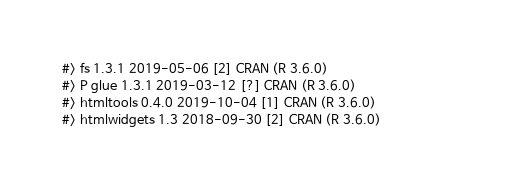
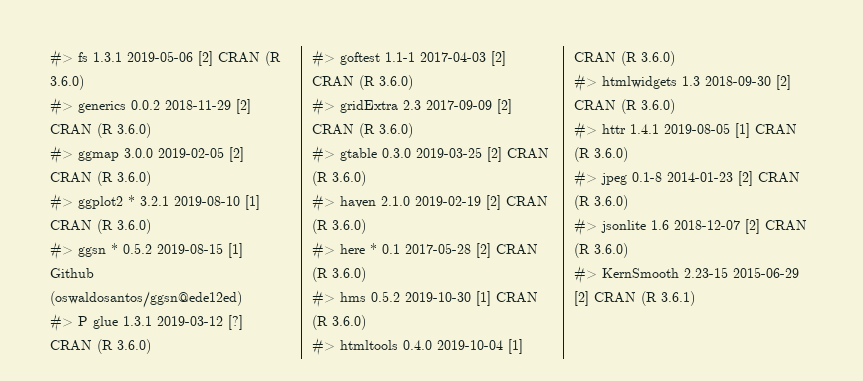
(328, 68) none -> [50,98,251,116] [50,123,151,138] [50,146,244,164] [50,171,151,186] [50,194,260,212] [50,219,151,234] [50,242,243,260] [50,268,94,278] [50,291,242,308] // #> generics 0.0.2 2018-11-29 [2] CRAN (R 3.6.0) // #> ggmap 3.0.0 2019-02-05 [2] CRAN (R 3.6.0) // #> ggplot2 * 3.2.1 2019-08-10 [1] CRAN (R 3.6.0) // #> ggsn * 0.5.2 2019-08-15 [1] Github (oswaldosantos/ggsn@ede12ed)
(357, 85) none -> [312,50,506,68] [312,75,413,90] [312,98,512,116] [312,123,413,138] [312,146,549,164] [312,171,366,186] [312,194,548,212] [312,219,366,234] [312,242,538,260] [312,267,366,282] [312,290,538,308] [312,315,366,330] // #> goftest 1.1-1 2017-04-03 [2] CRAN (R 3.6.0) // #> gridExtra 2.3 2017-09-09 [2] CRAN (R 3.6.0) // #> gtable 0.3.0 2019-03-25 [2] CRAN (R 3.6.0) // #> haven 2.1.0 2019-02-19 [2] CRAN (R 3.6.0) // #> here * 0.1 2017-05-28 [2] CRAN (R 3.6.0) // #> hms 0.5.2 2019-10-30 [1] CRAN (R 3.6.0)
(381, 119) none -> [574,122,797,140] [574,147,628,162] [574,170,800,188] [574,195,628,210] [574,218,807,236] [574,243,628,258] [574,266,799,284] [574,291,695,306] // #> httr 1.4.1 2019-08-05 [1] CRAN (R 3.6.0) // #> jpeg 0.1-8 2014-01-23 [2] CRAN (R 3.6.0) // #> jsonlite 1.6 2018-12-07 [2] CRAN (R 3.6.0) // #> KernSmooth 2.23-15 2015-06-29 [2] CRAN (R 3.6.1)

